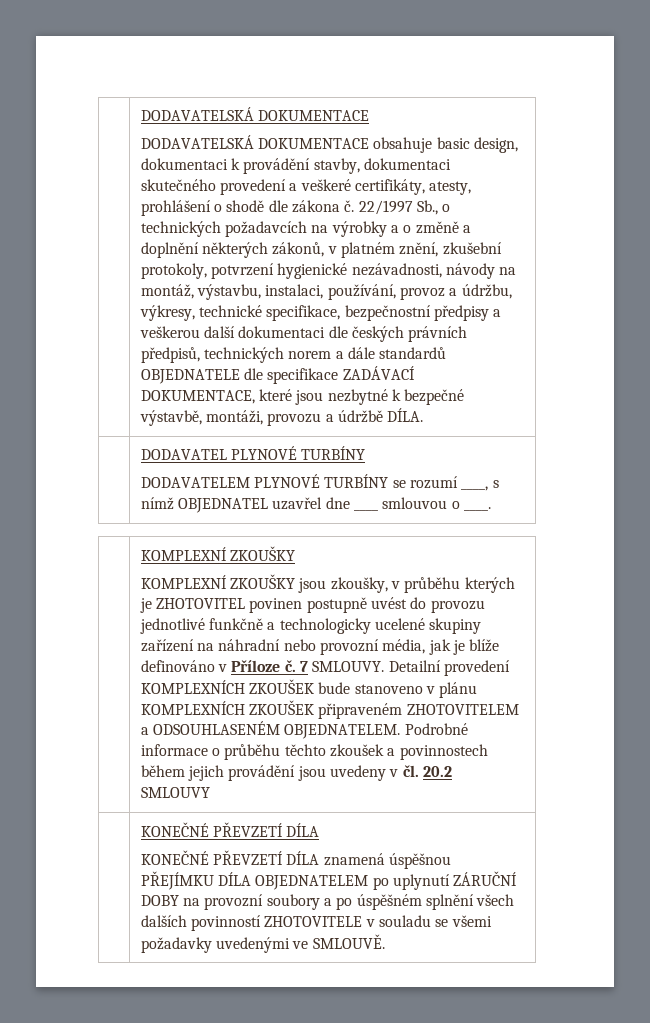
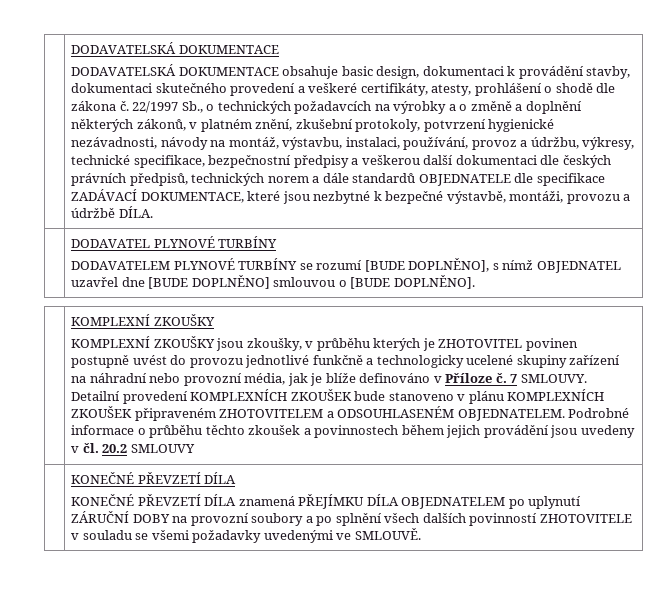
[461,486,489,491] ____, -> [364,258,490,272] [BUDE DOPLNĚNO],
[354,509,379,511] [382,497,491,511] ____ smlouvou o ____. -> [148,275,475,289] [BUDE DOPLNĚNO] smlouvou o [BUDE DOPLNĚNO].
[389,853,452,869] úspěšnou -> (295, 501) none
[356,894,422,910] úspěšném -> (333, 521) none

